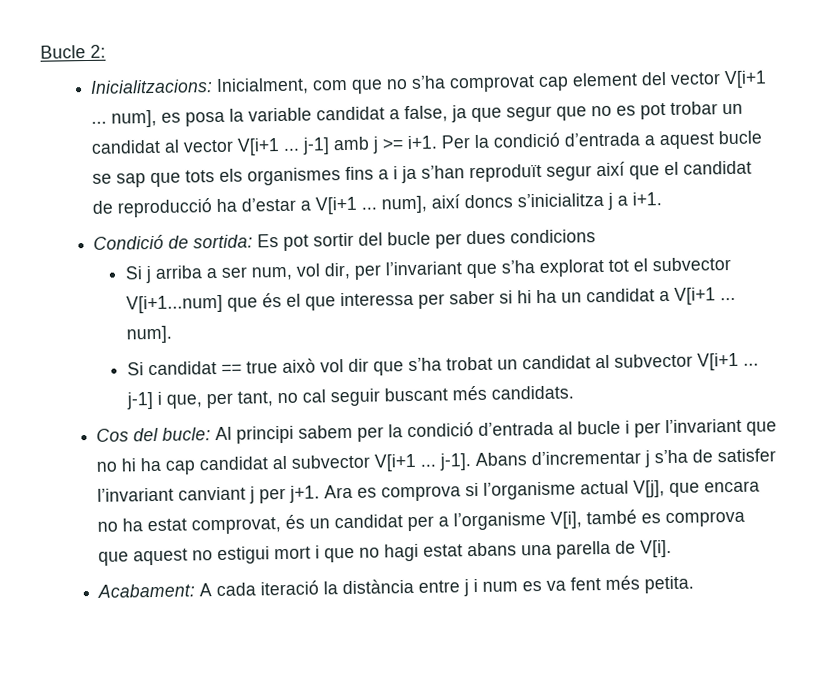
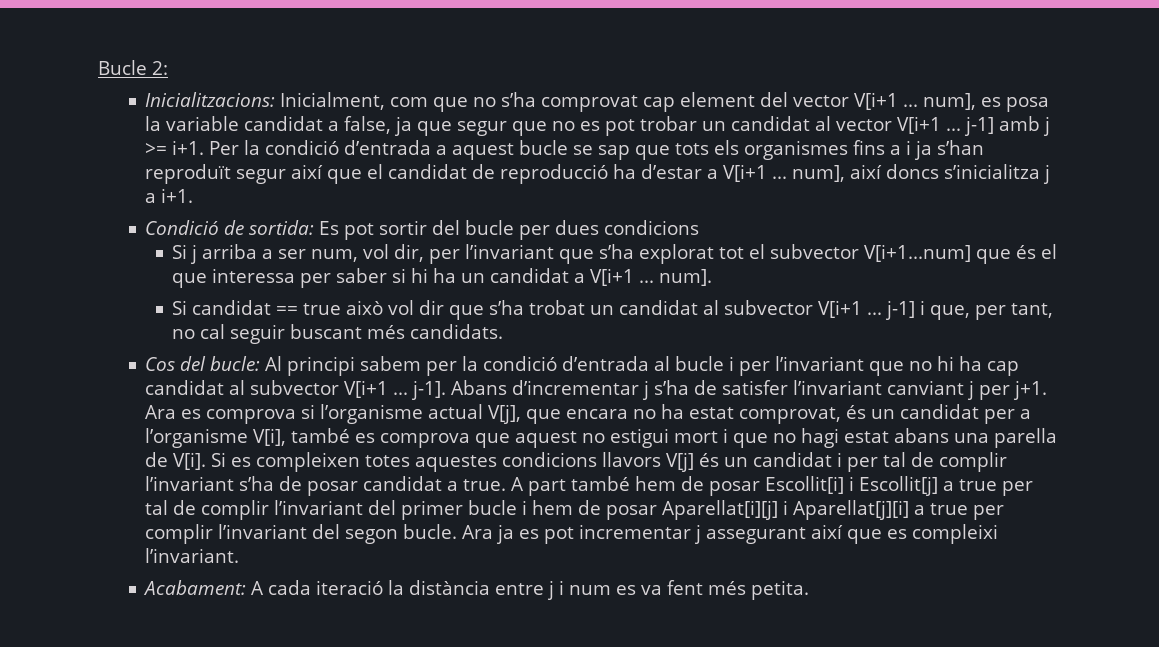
(673, 548) none -> [211,452,1008,472] [145,476,1034,496] [145,500,1005,520] [145,524,999,544] [145,548,240,563] Si es compleixen totes aquestes condicions llavors V[j] és un candidat i per tal de complir l’invariant s’ha de posar candidat a true. A part també hem de posar Escollit[i] i Escollit[j] a true per tal de complir l’invariant del primer bucle i hem de posar Aparellat[i][j] i Aparellat[j][i] a true per complir l’invariant del segon bucle. Ara ja es pot incrementar j assegurant així que es compleixi l’invariant.

